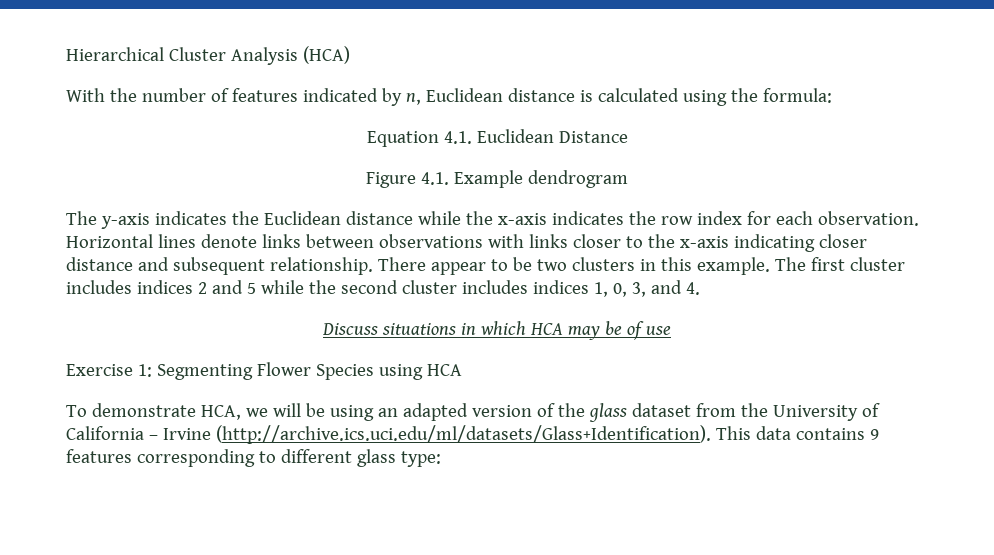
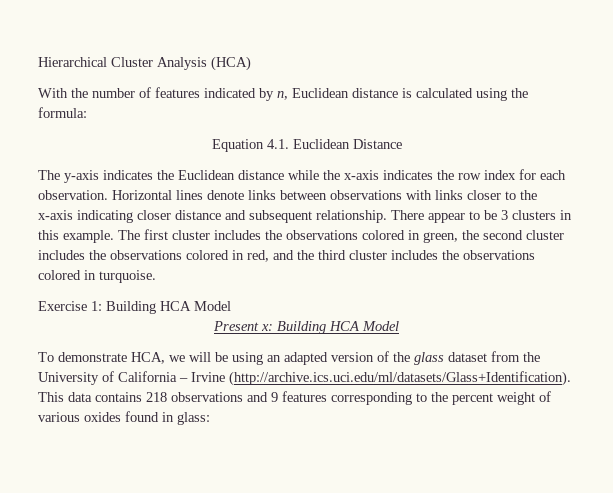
[366,170,628,188] // Figure 4.1. Example dendrogram -> (402, 144) none
[536,259,567,271] two -> [501,210,508,220] 3
[136,280,700,297] [322,321,671,340] [66,362,462,380] indices 2 and 5 while the second cluster includes indices 1, 0, 3, and 4. // Discuss situations in which HCA may be of use // Exercise 1: Segmenting Flower Species using HCA -> [265,230,564,243] [38,250,535,262] [38,270,156,283] [38,301,231,314] [213,321,399,334] the observations colored in green, the second cluster includes the observations colored in red, and the third cluster includes the observations colored in turquoise. // Exercise 1: Building HCA Model // Present x: Building HCA Model
(865, 434) none -> [146,392,268,402] 218 observations and
[280,449,441,467] different glass type: -> [431,391,551,405] [38,411,210,425] the percent weight of various oxides found in glass:

